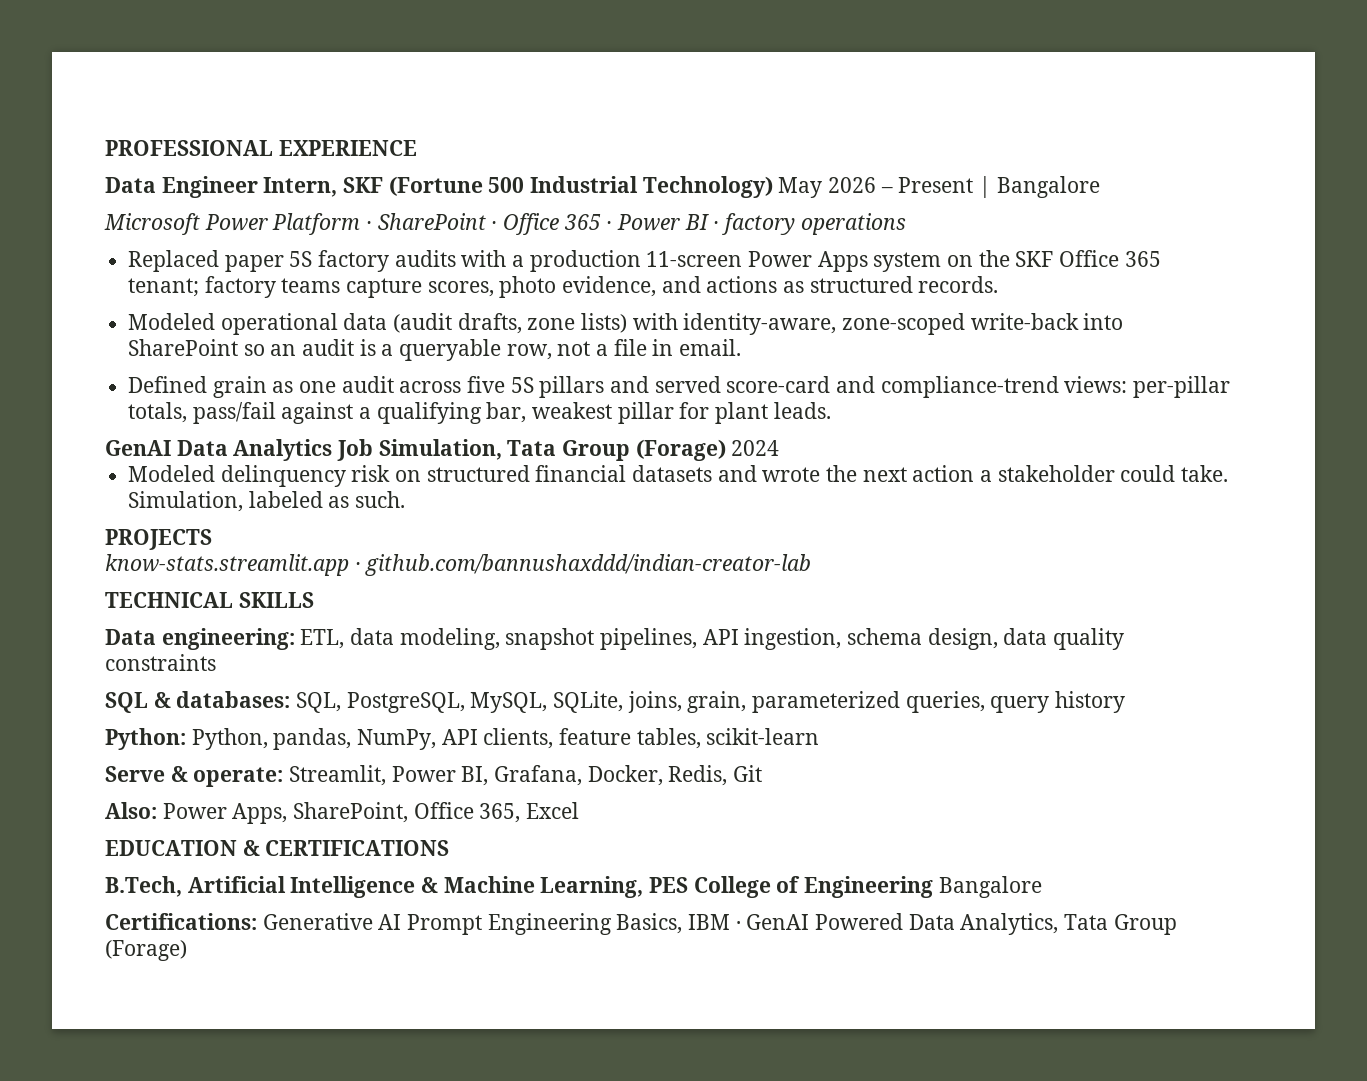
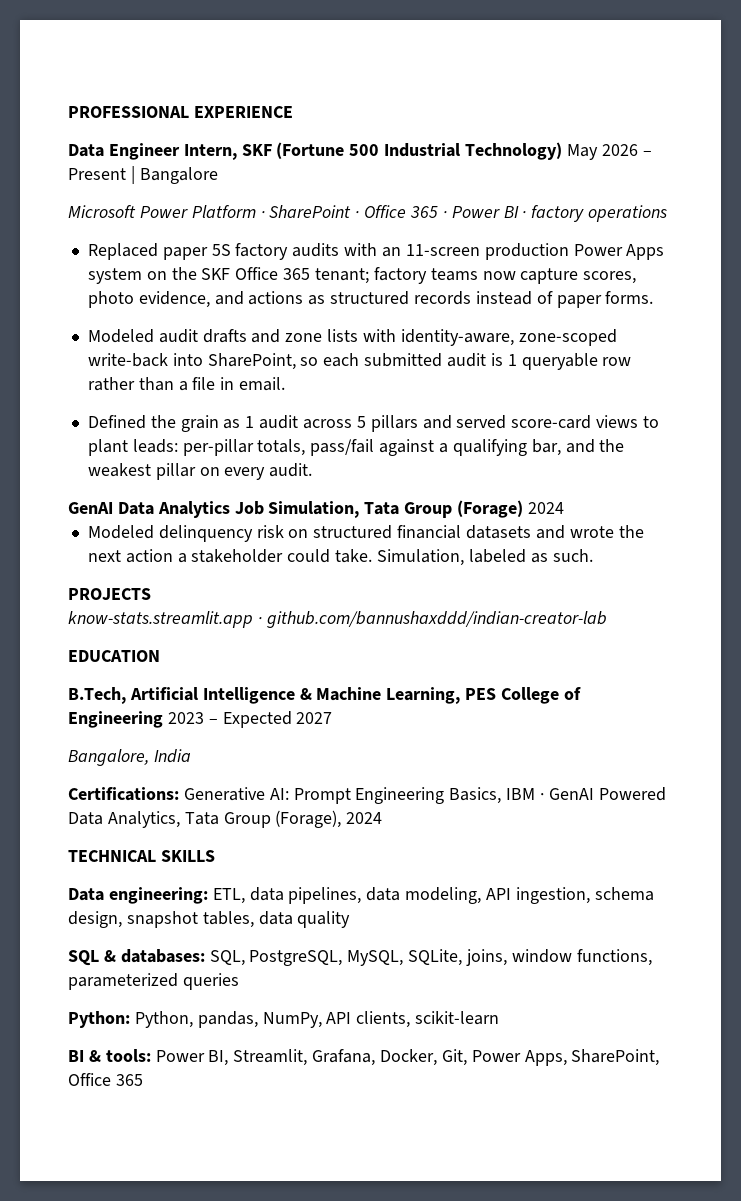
[512,250,743,272] a production 11-screen -> [381,243,569,260] an 11-screen production
(341, 285) none -> [482,271,516,280] now
[918,276,999,293] [128,313,628,335] records. // Modeled operational data (audit drafts, zone lists) -> [413,291,654,308] [87,329,359,343] records instead of paper forms. // Modeled audit drafts and zone lists
[128,339,591,361] SharePoint so an audit is a queryable row, not -> [207,353,632,370] [87,377,174,391] SharePoint, so each submitted audit is 1 queryable row rather than
(208, 384) none -> [150,415,176,428] the
[299,381,337,393] one -> [245,416,255,428] 1
[467,376,534,393] five 5S -> [356,416,366,428] 5
[836,376,1128,398] and compliance-trend views: -> [596,415,659,428] [87,439,178,456] views to plant leads:
[532,402,831,424] weakest pillar for plant leads. -> [565,439,625,453] [87,463,313,480] and the weakest pillar on every audit.
[105,592,314,608] [105,628,1125,650] [105,654,216,671] [105,691,1126,713] [105,728,820,750] [105,765,763,787] [105,802,580,824] // TECHNICAL SKILLS // Data engineering: ETL, data modeling, snapshot pipelines, API ingestion, schema design, data quality constraints // SQL & databases: SQL, PostgreSQL, MySQL, SQLite, joins, grain, parameterized queries, query history // Python: Python, pandas, NumPy, API clients, feature tables, scikit-learn // Serve & operate: Streamlit, Power BI, Grafana, Docker, Redis, Git // Also: Power Apps, SharePoint, Office 365, Excel -> (607, 619) none
[242,840,450,856] & CERTIFICATIONS -> (160, 656) none
[938,876,1042,898] Bangalore -> [167,711,333,728] [68,749,191,766] 2023 – Expected 2027 // Bangalore, India
[378,914,402,930] AI -> [269,788,289,800] AI:
[105,940,187,961] (Forage) -> [275,810,383,828] [68,850,215,862] [68,887,654,904] [68,911,351,928] [68,949,652,966] [68,973,239,990] [68,1011,500,1028] [68,1049,660,1066] [68,1073,143,1086] (Forage), 2024 // TECHNICAL SKILLS // Data engineering: ETL, data pipelines, data modeling, API ingestion, schema design, snapshot tables, data quality // SQL & databases: SQL, PostgreSQL, MySQL, SQLite, joins, window functions, parameterized queries // Python: Python, pandas, NumPy, API clients, scikit-learn // BI & tools: Power BI, Streamlit, Grafana, Docker, Git, Power Apps, SharePoint, Office 365

